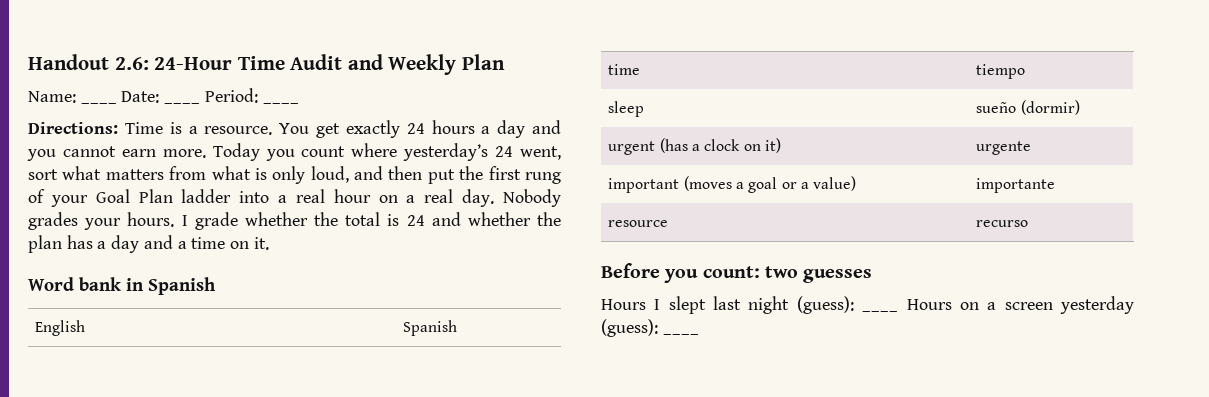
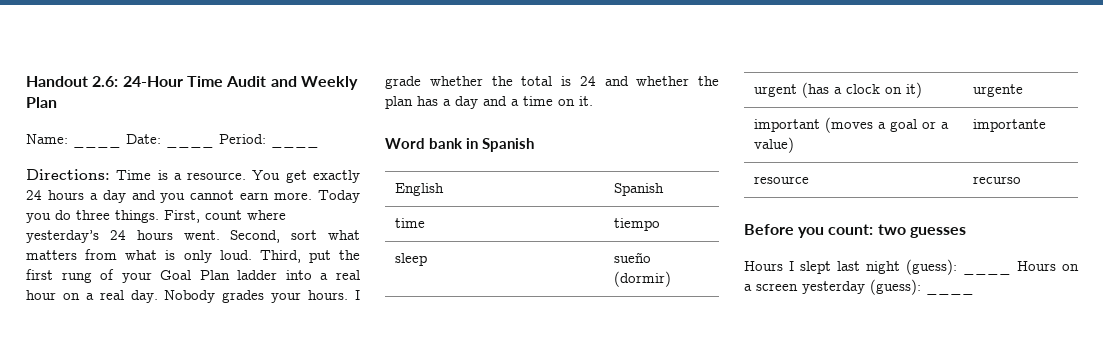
(295, 155) none -> [55,210,200,223] do three things. First,
[519,146,561,160] went, -> [136,230,281,243] hours went. Second,
[310,166,423,183] loud, and then -> [219,250,301,263] loud. Third,

